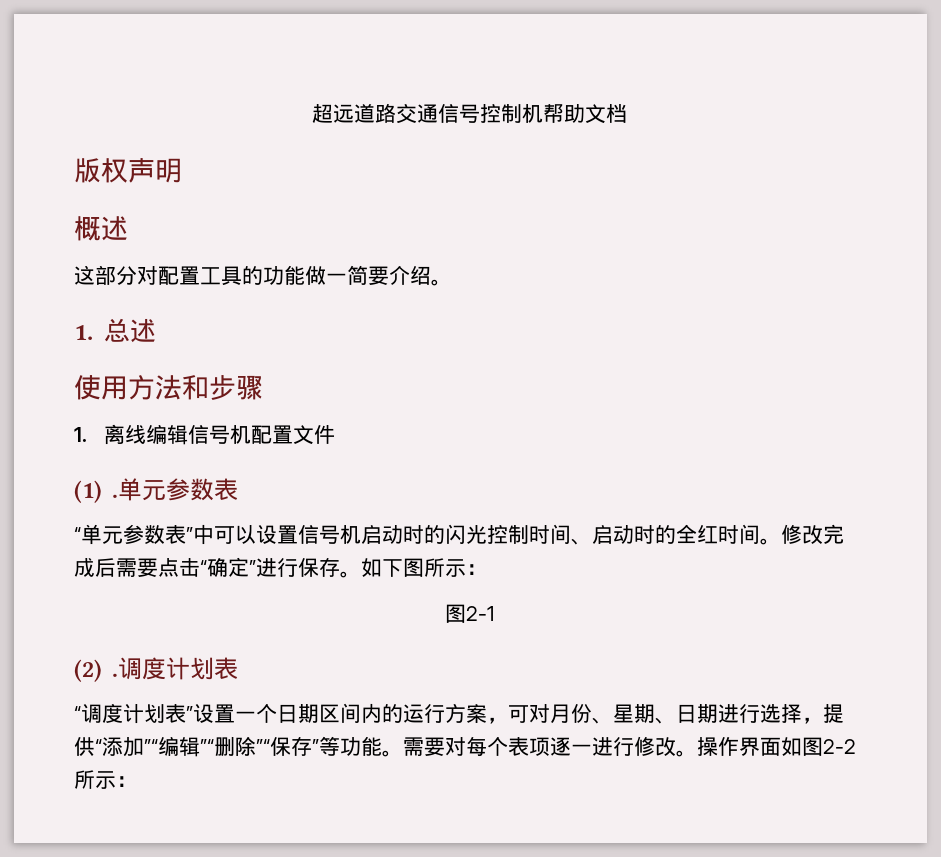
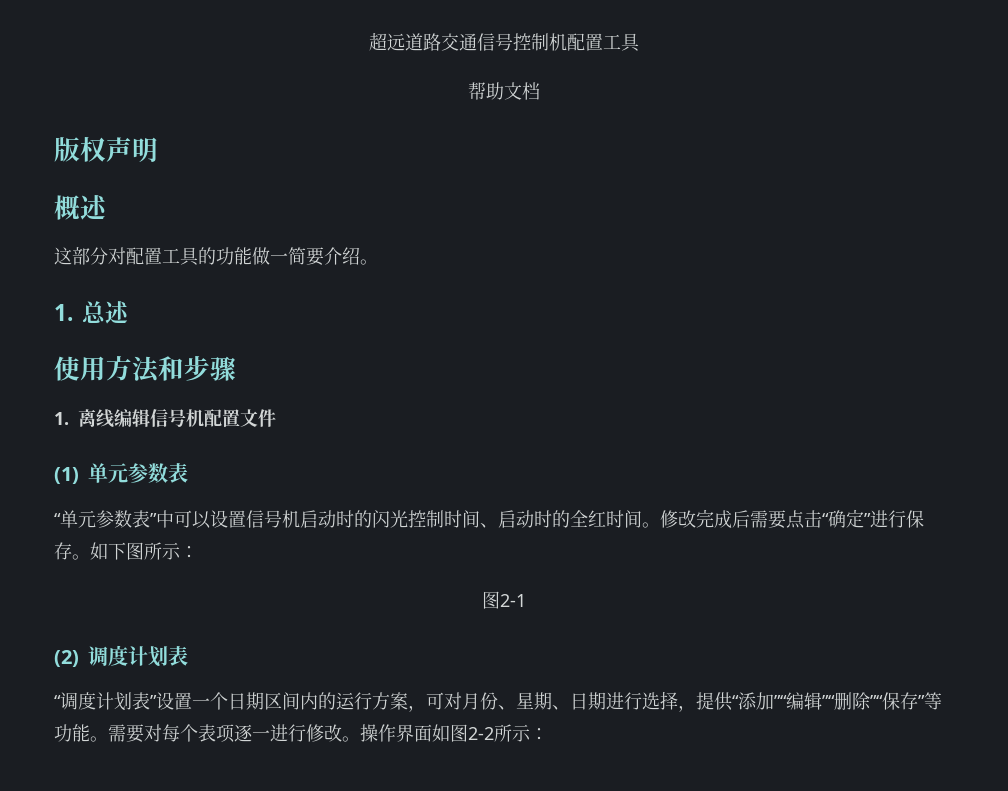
(543, 113) none -> [567,33,640,52] 配置工具 //
[112,494,119,498] . -> (79, 475) none
[112,673,119,677] . -> (79, 658) none

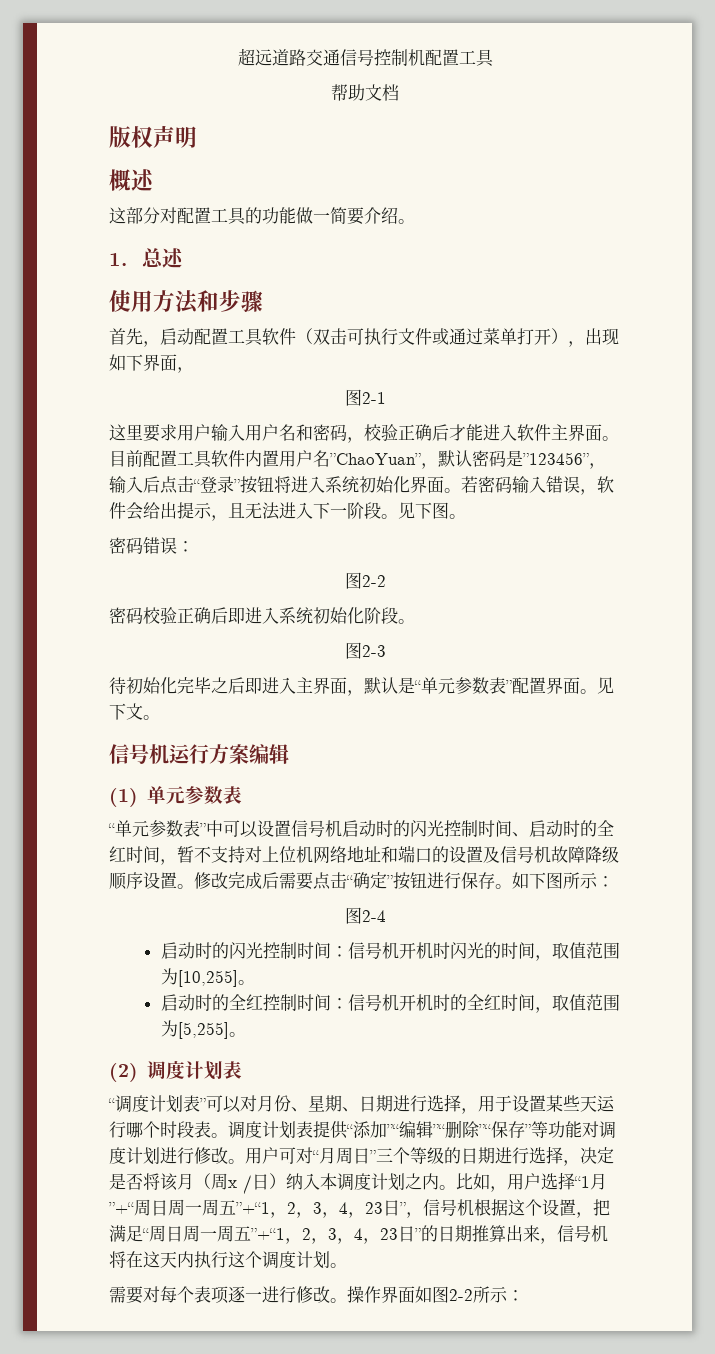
[54,409,276,428] 1.离线编辑信号机配置文件 -> [109,328,619,347] [109,354,194,373] [344,389,386,406] [109,424,619,443] [109,450,606,469] [109,476,614,495] [109,502,466,521] [109,537,194,554] [344,572,386,589] [109,607,415,624] [344,642,386,659] [109,677,614,696] [109,703,160,720] [109,744,289,764] 首先，启动配置工具软件（双击可执行文件或通过菜单打开），出现如下界面， // 图2-1 // 这里要求用户输入用户名和密码，校验正确后才能进入软件主界面。目前配置工具软件内置用户名”ChaoYuan”，默认密码是”123456”，输入后点击“登录”按钮将进入系统初始化界面。若密码输入错误，软件会给出提示，且无法进入下一阶段。见下图。 // 密码错误： // 图2-2 // 密码校验正确后即进入系统初始化阶段。 // 图2-3 // 待初始化完毕之后即进入主界面，默认是“单元参数表”配置界面。见下文。 // 信号机运行方案编辑
(642, 519) none -> [160,845,619,865] [109,872,177,890] ，暂不支持对上位机网络地址和端口的设置及信号机故障降级顺序设置
(871, 519) none -> [393,872,427,890] 按钮
[500,594,526,607] 2-1 -> [361,910,386,922] [160,942,620,961] [160,968,255,987] [160,994,620,1013] [160,1020,246,1039] 2-4 // 启动时的闪光控制时间：信号机开机时闪光的时间，取值范围为[10,255]。 // 启动时的全红控制时间：信号机开机时的全红时间，取值范围为[5,255]。
[156,692,444,712] 设置一个日期区间内的运行方案，可 -> [206,1095,241,1113] 可以
(696, 708) none -> [478,1095,615,1112] [109,1121,313,1139] 用于设置某些天运行哪个时段表。调度计划表
[90,736,108,742] 。 -> [582,1121,616,1139] [109,1146,614,1166] [109,1172,607,1194] [109,1199,610,1218] [109,1225,608,1244] [109,1251,347,1269] 对调度计划进行修改。用户可对“月周日”三个等级的日期进行选择，决定是否将该月（周x /日）纳入本调度计划之内。比如，用户选择“1月”+“周日周一周五”+“1，2，3，4，23日”，信号机根据这个设置，把满足“周日周一周五”+“1，2，3，4，23日”的日期推算出来，信号机将在这天内执行这个调度计划。 //

